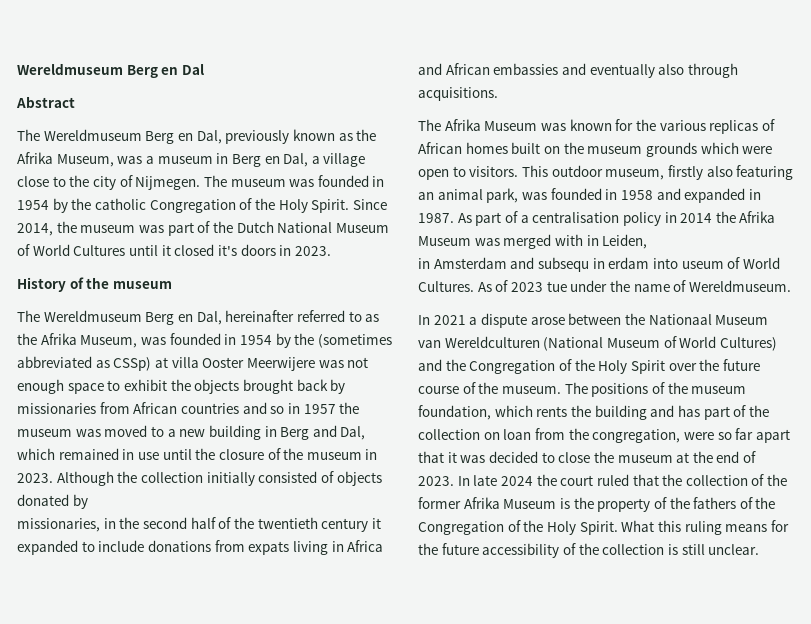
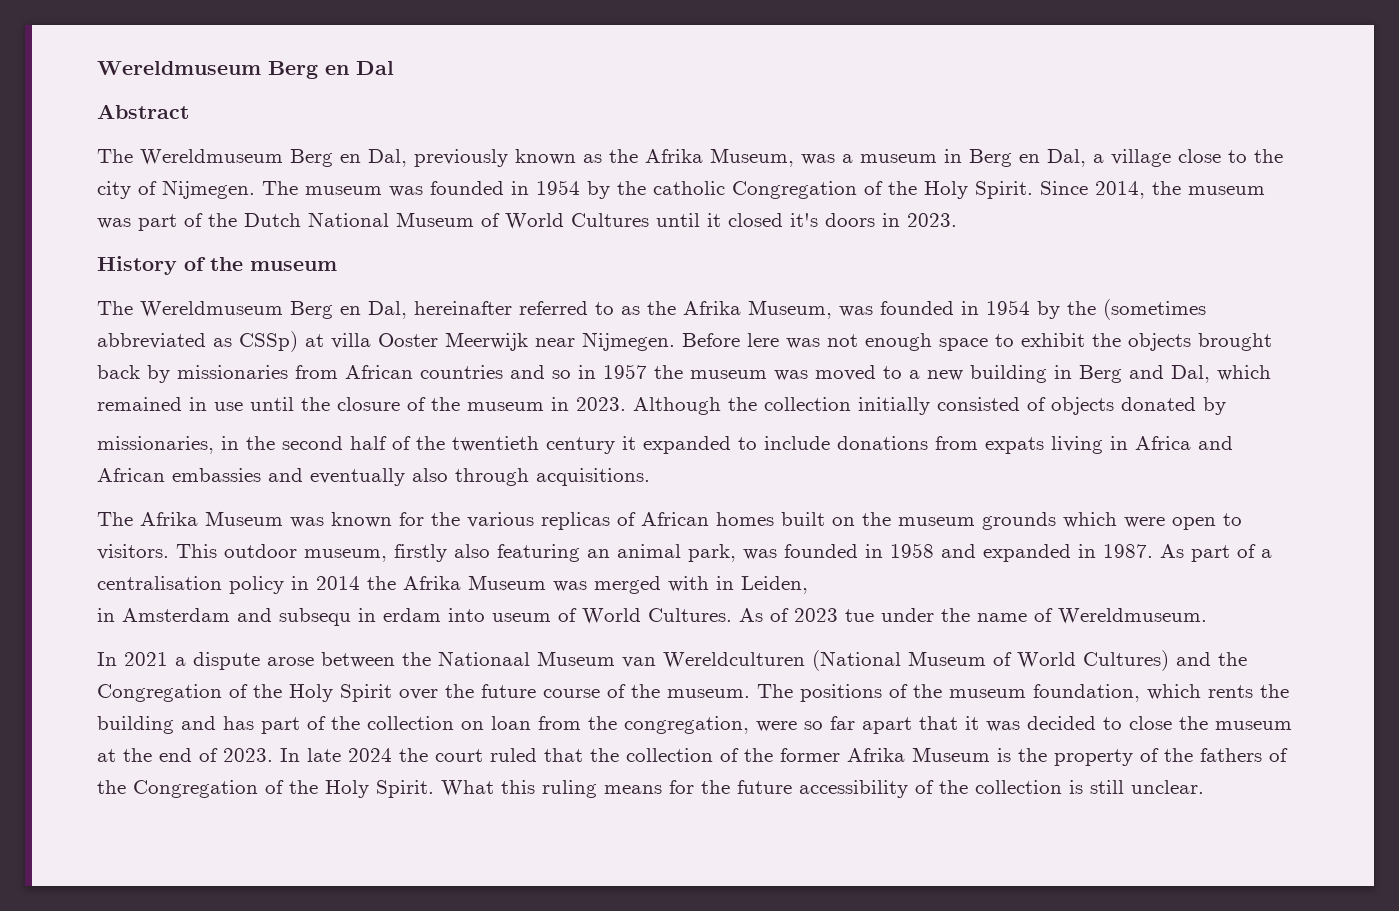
[246,357,315,371] Meerwijere -> [445,332,779,351] Meerwijk near Nijmegen. Before lere

